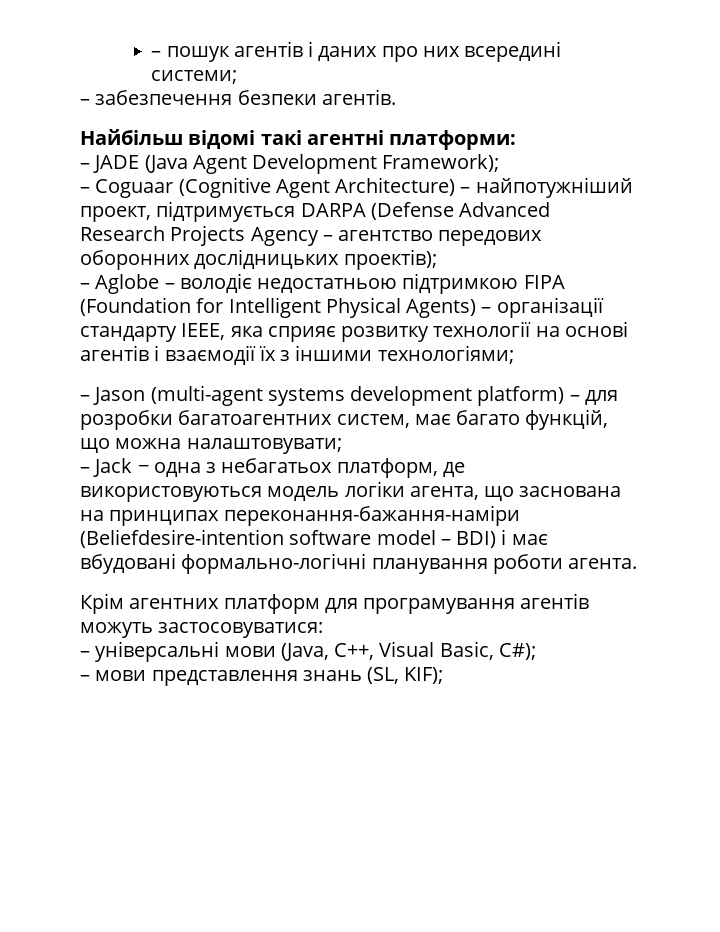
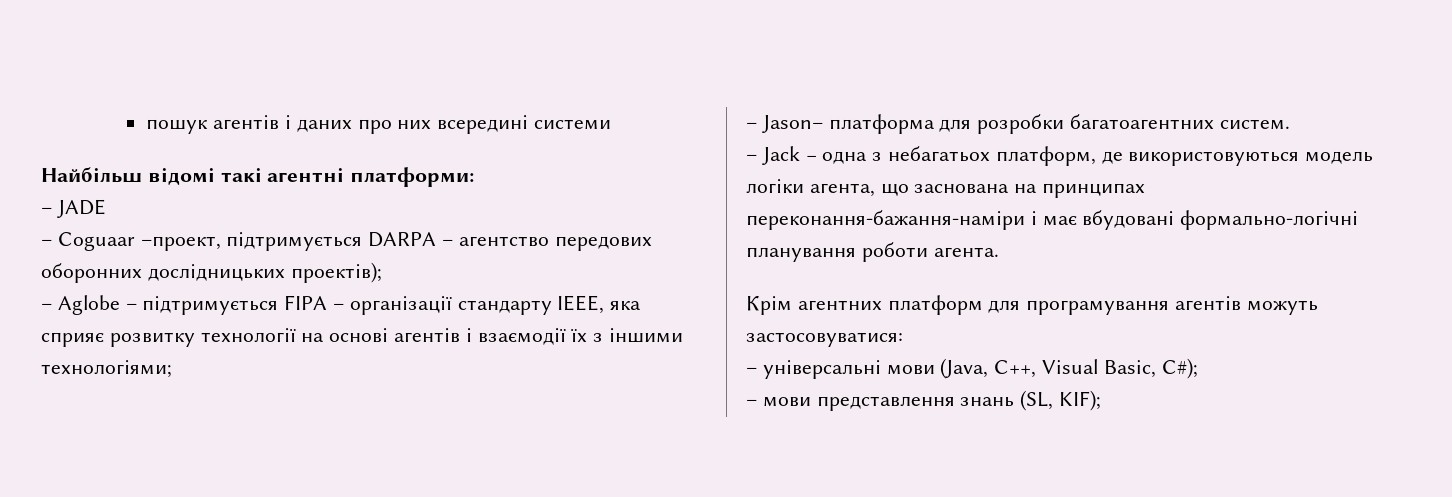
[151,51,162,57] – -> (146, 126) none
[151,70,238,84] [80,89,396,105] системи; // – забезпечення безпеки агентів. -> [534,119,612,130] системи
[144,154,500,174] [80,177,633,198] [80,201,551,222] [80,225,319,246] (Java Agent Development Framework); // – Coguaar (Cognitive Agent Architecture) – найпотужніший проект, підтримується DARPA (Defense Advanced Research Projects Agency -> [41,232,437,251] // – Coguaar –проект, підтримується DARPA
[179,273,565,294] [80,297,477,318] володіє недостатньою підтримкою FIPA (Foundation for Intelligent Physical Agents) -> [142,295,328,315] підтримується FIPA
[93,385,618,406] [80,409,609,430] [80,438,342,454] Jason (multi-agent systems development platform) – для розробки багатоагентних систем, має багато функцій, що можна налаштовувати; -> [761,114,1290,134] Jason– платформа для розробки багатоагентних систем.
[80,529,497,548] (Beliefdesire-intention software model – BDI) -> (1025, 220) none

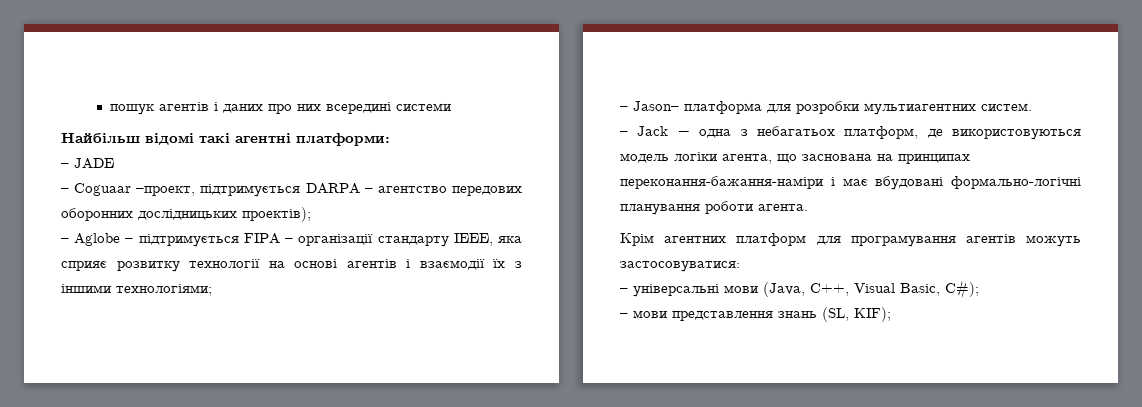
[1070,114,1215,129] багатоагентних -> [864,103,976,115] мультиагентних

